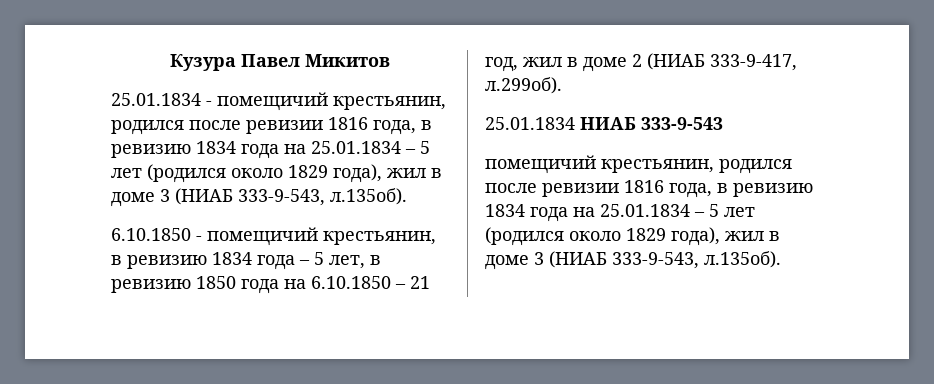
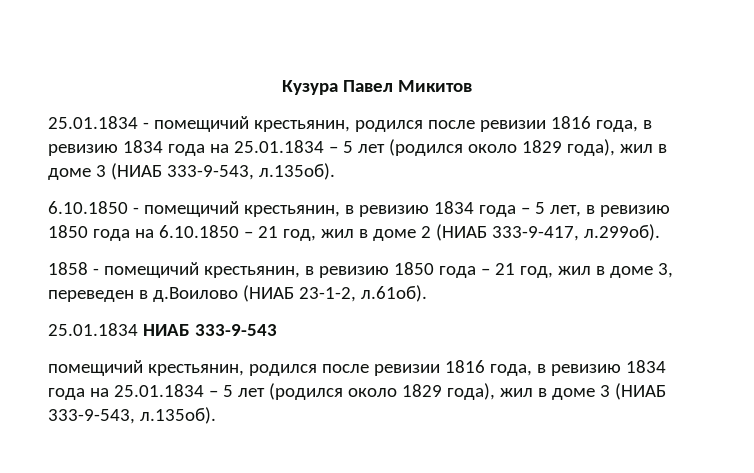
(562, 85) none -> [48,262,673,278] [48,285,427,302] // 1858 - помещичий крестьянин, в ревизию 1850 года – 21 год, жил в доме 3, переведен в д.Воилово (НИАБ 23-1-2, л.61об).

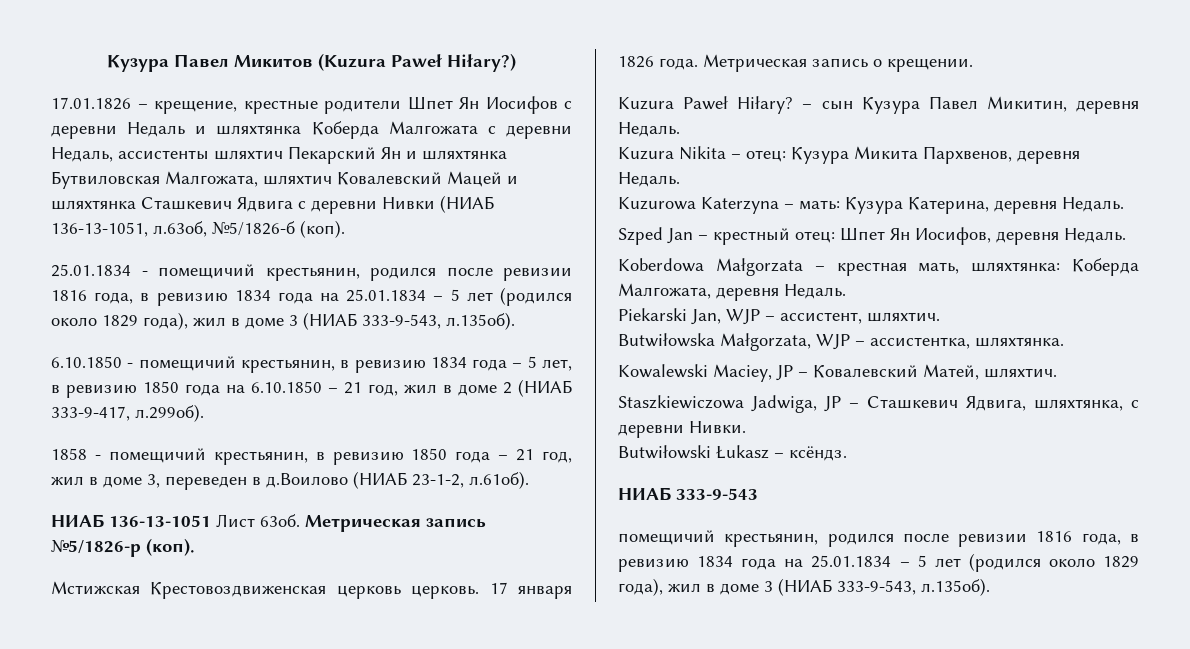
(472, 86) none -> [318,53,516,72] [51,96,572,114] [51,121,572,139] [51,146,507,164] [51,171,518,189] [51,195,494,214] [51,220,345,238] (Kuzura Paweł Hiłary?) // 17.01.1826 – крещение, крестные родители Шпет Ян Иосифов с деревни Недаль и шляхтянка Коберда Малгожата с деревни Недаль, ассистенты шляхтич Пекарский Ян и шляхтянка Бутвиловская Малгожата, шляхтич Ковалевский Мацей и шляхтянка Сташкевич Ядвига с деревни Нивки (НИАБ 136-13-1051, л.63об, №5/1826-б (коп).
[48,323,138,336] 25.01.1834 -> [51,514,486,532] [51,538,195,557] [51,581,572,599] [618,54,973,72] [618,96,1139,114] [618,122,680,137] [618,146,1080,164] [618,172,680,187] [618,197,1124,214] [618,227,1126,245] [618,258,1139,276] [618,283,846,301] [618,308,940,325] [618,333,1064,351] [618,364,1057,382] [618,395,1139,413] [618,421,746,438] [618,445,847,461] НИАБ 136-13-1051 Лист 63об. Метрическая запись №5/1826-р (коп). // Мстижская Крестовоздвиженская церковь церковь. 17 января 1826 года. Метрическая запись о крещении. // Kuzura Paweł Hiłary? – сын Кузура Павел Микитин, деревня Недаль. // Kuzura Nikita – отец: Кузура Микита Пархвенов, деревня Недаль. // Kuzurowa Katerzyna – мать: Кузура Катерина, деревня Недаль. // Szped Jan – крестный отец: Шпет Ян Иосифов, деревня Недаль. // Koberdowa Małgorzata – крестная мать, шляхтянка: Коберда Малгожата, деревня Недаль. // Piekarski Jan, WJP – ассистент, шляхтич. // Butwiłowska Małgorzata, WJP – ассистентка, шляхтянка. // Kowalewski Maciey, JP – Ковалевский Матей, шляхтич. // Staszkiewiczowa Jadwiga, JP – Сташкевич Ядвига, шляхтянка, с деревни Нивки. // Butwiłowski Łukasz – ксёндз. //

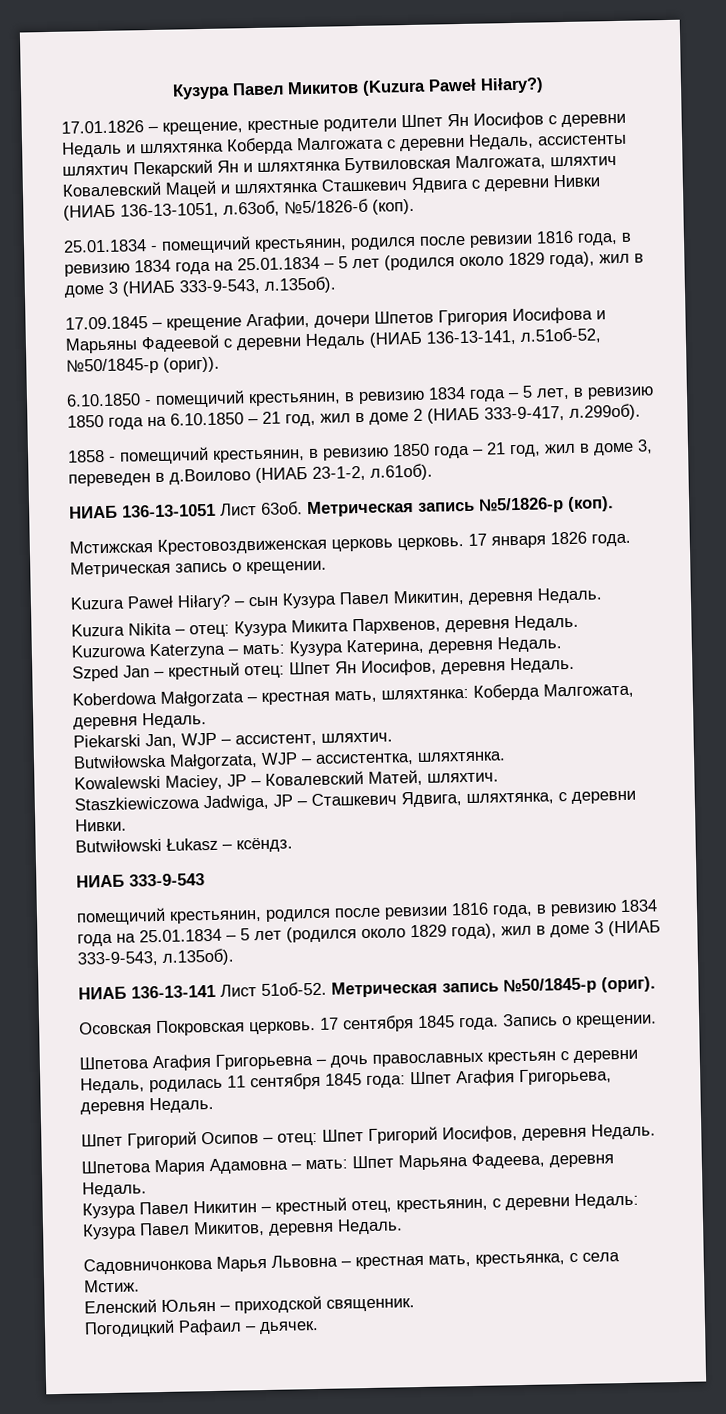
(515, 321) none -> [65,306,606,331] [65,327,601,354] [66,356,220,375] // 17.09.1845 – крещение Агафии, дочери Шпетов Григория Иосифова и Марьяны Фадеевой с деревни Недаль (НИАБ 136-13-141, л.51об-52, №50/1845-р (ориг)).
(990, 587) none -> [78,976,656,1000] [79,1013,657,1037] [79,1049,638,1072] [80,1068,612,1094] [80,1096,214,1115] [81,1123,656,1149] [81,1152,614,1176] [82,1181,147,1198] [82,1192,639,1219] [82,1218,403,1240] [83,1252,620,1275] [84,1279,140,1293] [84,1295,415,1314] [84,1318,319,1338] // НИАБ 136-13-141 Лист 51об-52. Метрическая запись №50/1845-р (ориг). // Осовская Покровская церковь. 17 сентября 1845 года. Запись о крещении. // Шпетова Агафия Григорьевна – дочь православных крестьян с деревни Недаль, родилась 11 сентября 1845 года: Шпет Агафия Григорьева, деревня Недаль. // Шпет Григорий Осипов – отец: Шпет Григорий Иосифов, деревня Недаль. // Шпетова Мария Адамовна – мать: Шпет Марьяна Фадеева, деревня Недаль. // Кузура Павел Никитин – крестный отец, крестьянин, с деревни Недаль: Кузура Павел Микитов, деревня Недаль. // Садовничонкова Марья Львовна – крестная мать, крестьянка, с села Мстиж. // Еленский Юльян – приходской священник. // Погодицкий Рафаил – дьячек.

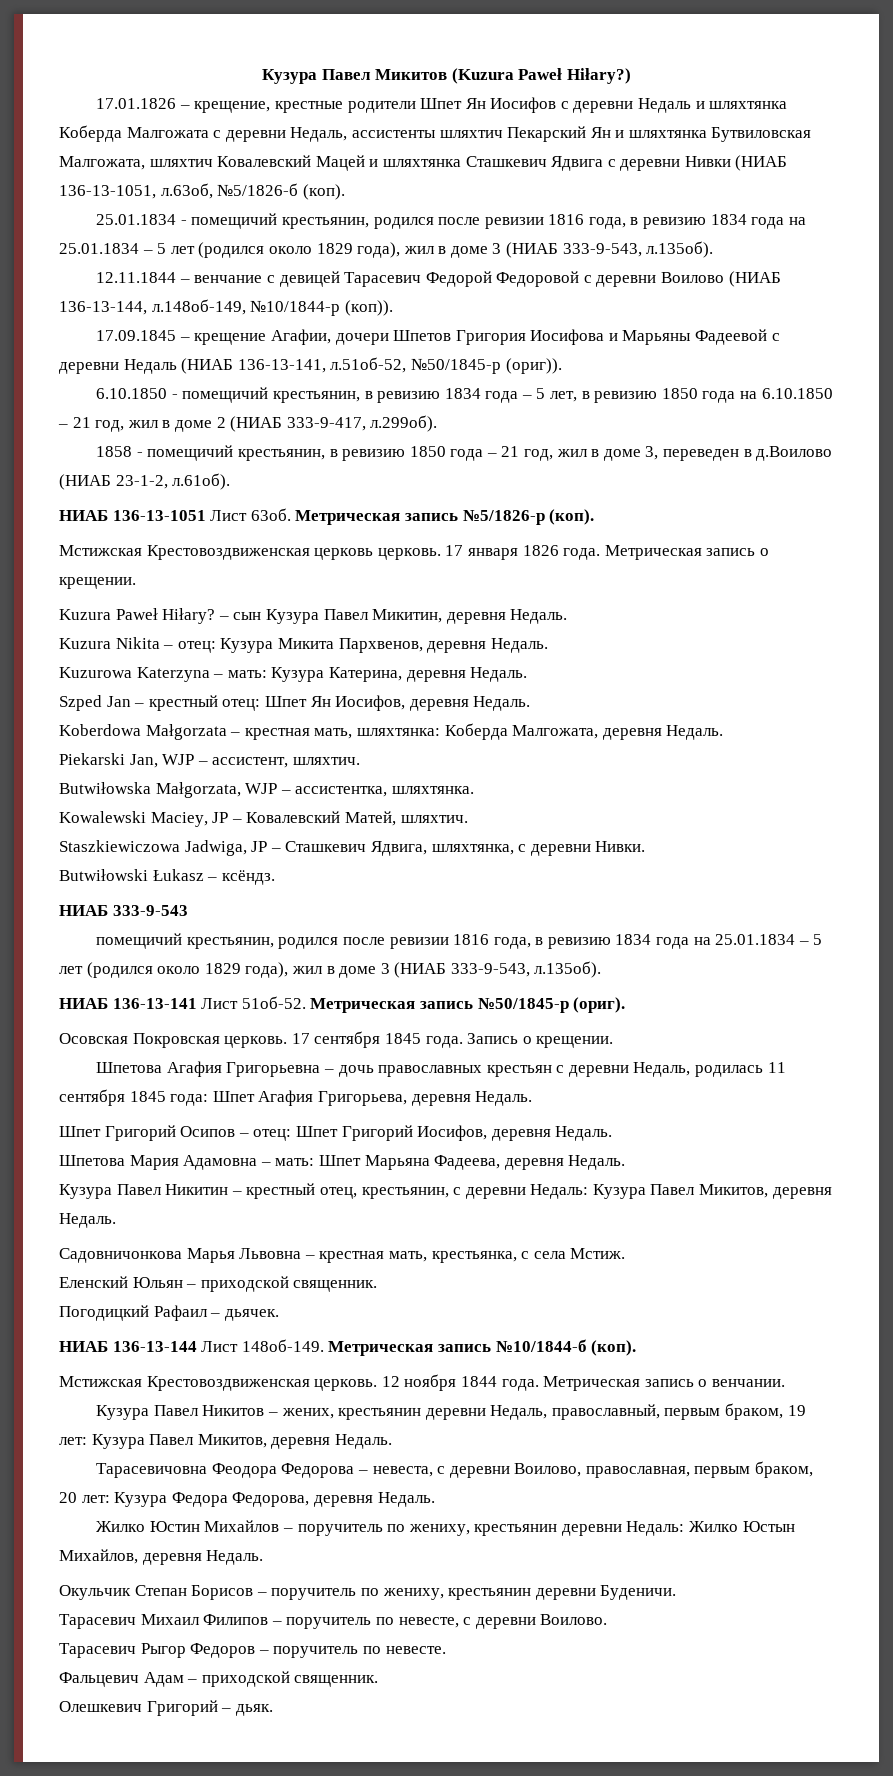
(336, 285) none -> [96,271,781,287] [59,299,393,316] // 12.11.1844 – венчание с девицей Тарасевич Федорой Федоровой с деревни Воилово (НИАБ 136-13-144, л.148об-149, №10/1844-р (коп)).
(319, 1327) none -> [59,1339,637,1356] [59,1374,785,1391] [96,1403,806,1420] [59,1434,392,1449] [96,1461,814,1478] [59,1492,435,1507] [96,1520,795,1536] [59,1549,264,1565] [59,1585,677,1600] [59,1614,608,1629] [59,1643,446,1658] [59,1671,379,1687] [59,1700,273,1716] // НИАБ 136-13-144 Лист 148об-149. Метрическая запись №10/1844-б (коп). // Мстижская Крестовоздвиженская церковь. 12 ноября 1844 года. Метрическая запись о венчании. // Кузура Павел Никитов – жених, крестьянин деревни Недаль, православный, первым браком, 19 лет: Кузура Павел Микитов, деревня Недаль. // Тарасевичовна Феодора Федорова – невеста, с деревни Воилово, православная, первым браком, 20 лет: Кузура Федора Федорова, деревня Недаль. // Жилко Юстин Михайлов – поручитель по жениху, крестьянин деревни Недаль: Жилко Юстын Михайлов, деревня Недаль. // Окульчик Степан Борисов – поручитель по жениху, крестьянин деревни Буденичи. // Тарасевич Михаил Филипов – поручитель по невесте, с деревни Воилово. // Тарасевич Рыгор Федоров – поручитель по невесте. // Фальцевич Адам – приходской священник. // Олешкевич Григорий – дьяк.

